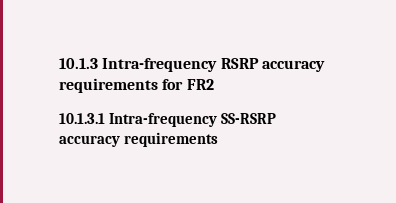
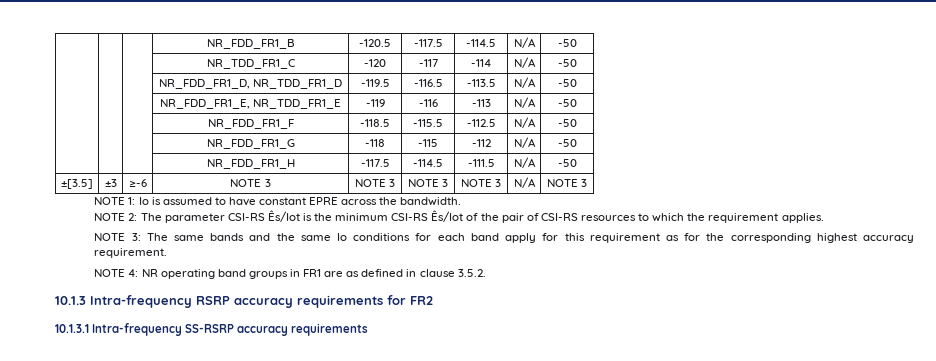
(59, 63) none -> [206,39,295,49] [359,39,391,47] [413,39,443,47] [466,39,496,47] [513,37,536,48] [557,39,577,47] [206,59,295,69] [364,59,386,67] [418,59,438,67] [471,59,491,67] [513,57,536,68] [557,59,577,67] [158,79,343,89] [360,79,390,87] [413,79,443,87] [466,79,496,87] [513,77,536,88] [557,79,577,87] [159,99,342,109] [365,99,385,107] [418,99,438,107] [471,99,491,107] [513,97,536,108] [557,99,577,107] [207,119,294,129] [360,119,390,127] [413,119,443,127] [466,119,496,127] [513,117,536,128] [557,119,577,127] [206,139,295,149] [365,139,385,147] [418,139,438,147] [471,139,491,147] [513,137,536,148] [557,139,577,147] [206,159,295,169] [360,159,390,167] [413,159,443,167] [467,159,495,167] [513,157,536,168] [557,159,577,167] [61,179,93,189] [104,179,117,187] [128,179,147,187] [230,179,271,187] [354,179,396,187] [407,179,449,187] [460,179,502,187] [513,177,536,188] [546,179,588,187] [94,197,462,206] [94,210,824,223] [94,233,915,243] [94,248,168,258] [94,269,486,279] | | | NR_FDD_FR1_B | -120.5 | -117.5 | -114.5 | N/A | -50 // | | | NR_TDD_FR1_C | -120 | -117 | -114 | N/A | -50 // | | | NR_FDD_FR1_D, NR_TDD_FR1_D | -119.5 | -116.5 | -113.5 | N/A | -50 // | | | NR_FDD_FR1_E, NR_TDD_FR1_E | -119 | -116 | -113 | N/A | -50 // | | | NR_FDD_FR1_F | -118.5 | -115.5 | -112.5 | N/A | -50 // | | | NR_FDD_FR1_G | -118 | -115 | -112 | N/A | -50 // | | | NR_FDD_FR1_H | -117.5 | -114.5 | -111.5 | N/A | -50 // ±[3.5] | ±3 | ≥-6 | NOTE 3 | NOTE 3 | NOTE 3 | NOTE 3 | N/A | NOTE 3 // NOTE 1: Io is assumed to have constant EPRE across the bandwidth. // NOTE 2: The parameter CSI-RS Ês/Iot is the minimum CSI-RS Ês/Iot of the pair of CSI-RS resources to which the requirement applies. // NOTE 3: The same bands and the same Io conditions for each band apply for this requirement as for the corresponding highest accuracy requirement. // NOTE 4: NR operating band groups in FR1 are as defined in clause 3.5.2. //

